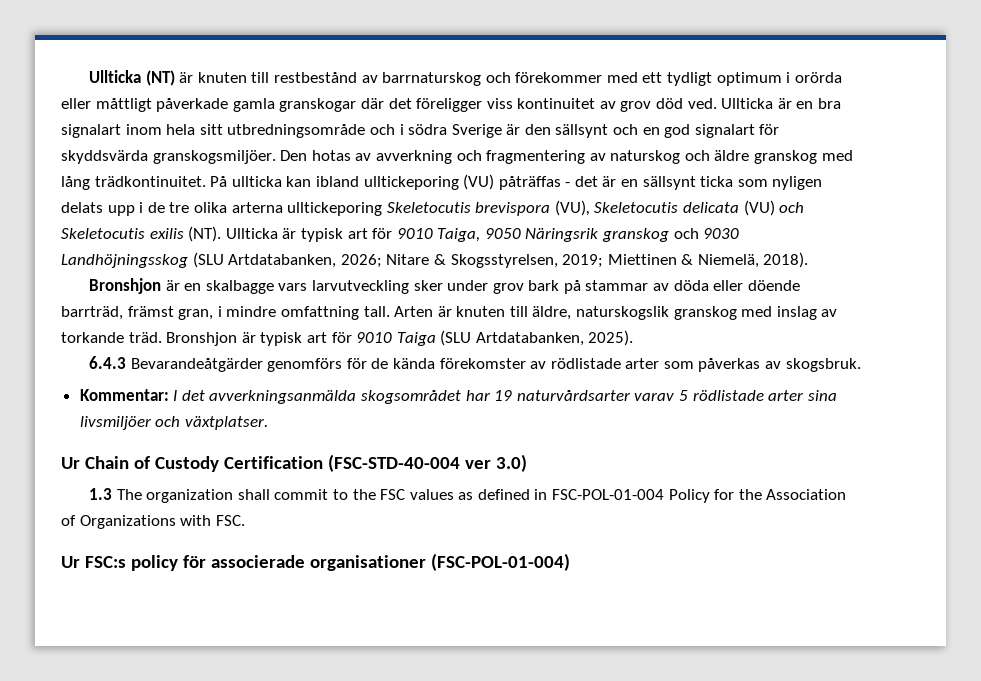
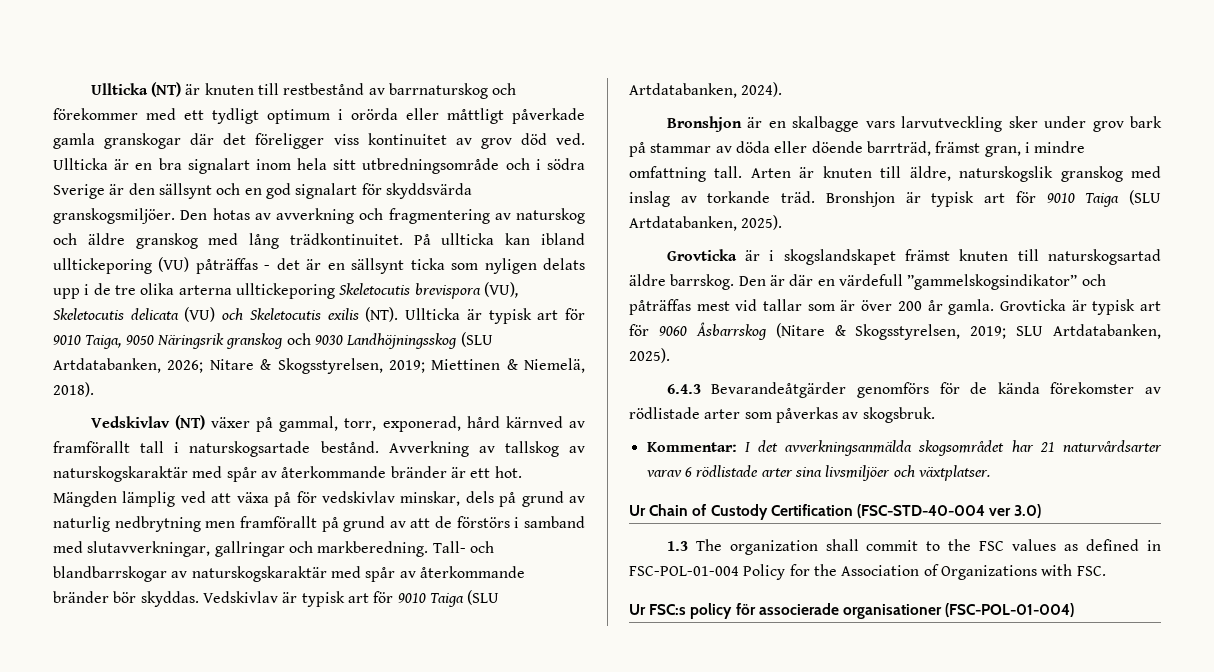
(809, 260) none -> [90,415,585,432] [53,441,585,457] [53,466,522,482] [53,491,585,507] [53,516,585,532] [53,541,494,557] [53,566,525,582] [53,590,500,607] [629,82,783,98] // Vedskivlav (NT) växer på gammal, torr, exponerad, hård kärnved av framförallt tall i naturskogsartade bestånd. Avverkning av tallskog av naturskogskaraktär med spår av återkommande bränder är ett hot. Mängden lämplig ved att växa på för vedskivlav minskar, dels på grund av naturlig nedbrytning men framförallt på grund av att de förstörs i samband med slutavverkningar, gallringar och markberedning. Tall- och blandbarrskogar av naturskogskaraktär med spår av återkommande bränder bör skyddas. Vedskivlav är typisk art för 9010 Taiga (SLU Artdatabanken, 2024).
(634, 338) none -> [666,249,1161,265] [629,274,1106,290] [629,299,1161,315] [629,322,1161,340] [629,348,670,363] // Grovticka är i skogslandskapet främst knuten till naturskogsartad äldre barrskog. Den är där en värdefull ”gammelskogsindikator” och påträffas mest vid tallar som är över 200 år gamla. Grovticka är typisk art för 9060 Åsbarrskog (Nitare & Skogsstyrelsen, 2019; SLU Artdatabanken, 2025).
[494,390,513,401] 19 -> [1039,442,1055,452] 21
[679,390,689,401] 5 -> [684,467,692,477] 6

